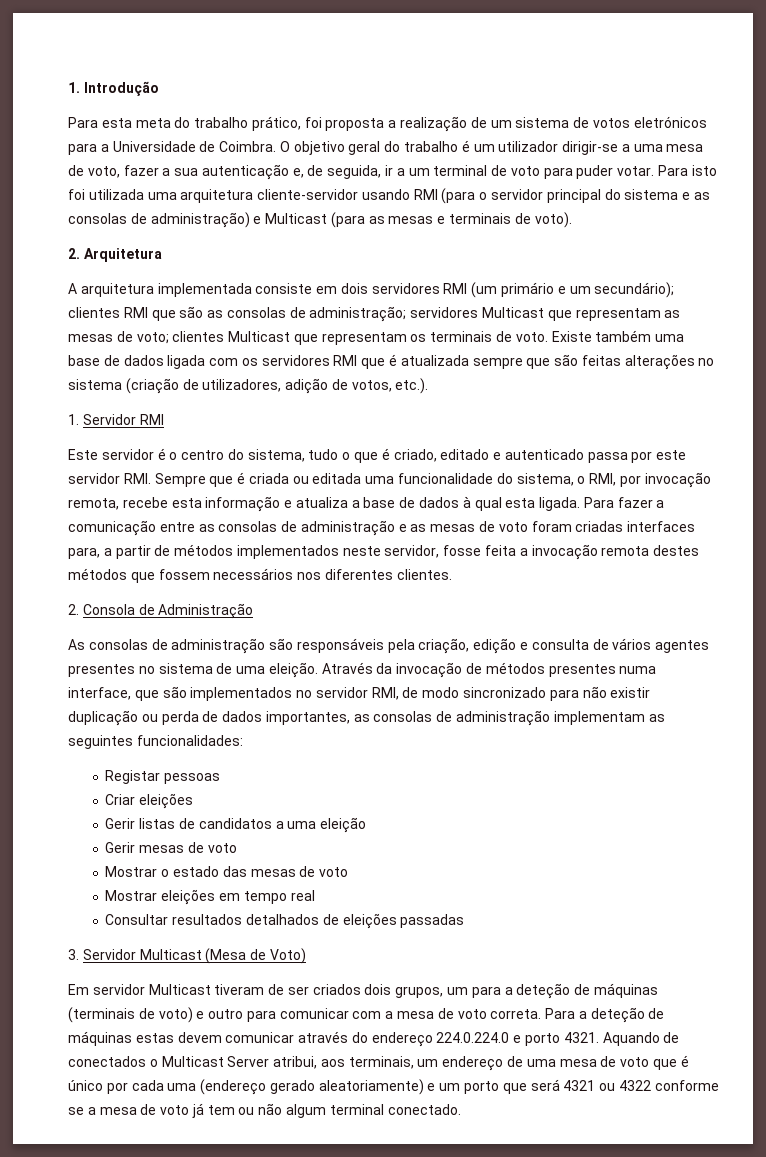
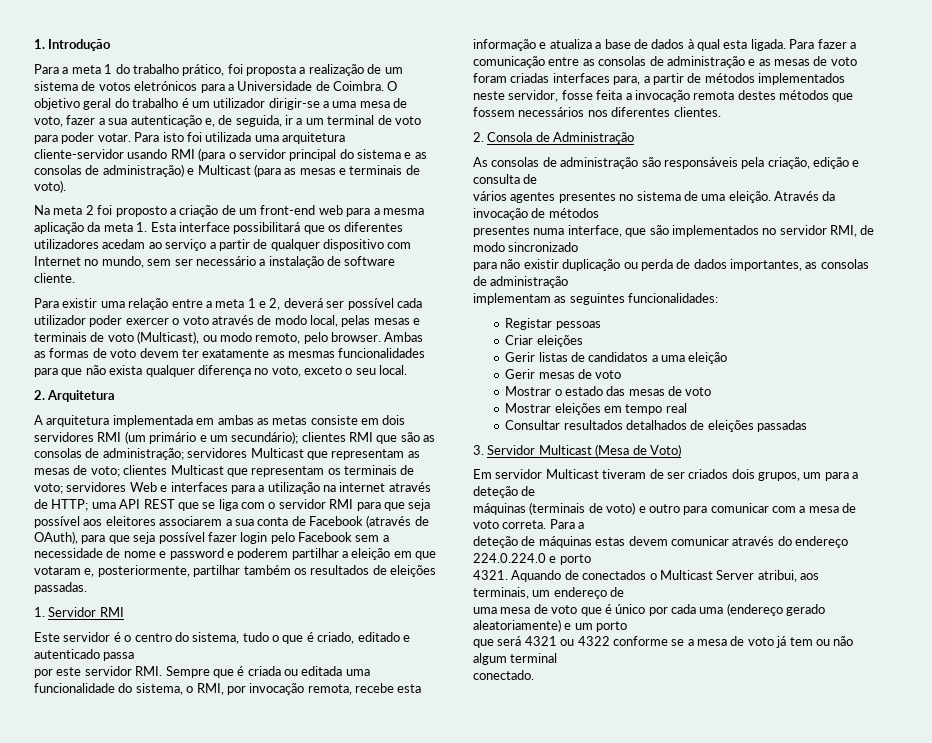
[101,118,171,128] esta meta -> [62,64,113,74] a meta 1
[576,165,614,179] puder -> [61,132,95,144] poder
(572, 220) none -> [34,205,424,217] [34,222,404,234] [34,239,412,251] [34,256,396,268] [34,273,75,283] [34,298,422,310] [34,315,421,327] [34,331,424,344] [34,348,426,358] [34,365,408,377] // Na meta 2 foi proposto a criação de um front-end web para a mesma aplicação da meta 1. Esta interface possibilitará que os diferentes utilizadores acedam ao serviço a partir de qualquer dispositivo com Internet no mundo, sem ser necessário a instalação de software cliente. // Para existir uma relação entre a meta 1 e 2, deverá ser possível cada utilizador poder exercer o voto através de modo local, pelas mesas e terminais de voto (Multicast), ou modo remoto, pelo browser. Ambas as formas de voto devem ter exatamente as mesmas funcionalidades para que não exista qualquer diferença no voto, exceto o seu local.
(252, 290) none -> [196,415,308,425] em ambas as metas
[515,330,685,342] [68,354,715,370] [68,378,429,394] voto. Existe também uma base de dados ligada com os servidores RMI que é atualizada sempre que são feitas alterações no sistema (criação de utilizadores, adição de votos, etc.). -> [34,482,431,494] [34,499,431,511] [34,515,429,528] [34,531,389,544] [34,548,437,560] [34,565,436,577] [34,582,87,594] voto; servidores Web e interfaces para a utilização na internet através de HTTP; uma API REST que se liga com o servidor RMI para que seja possível aos eleitores associarem a sua conta de Facebook (através de OAuth), para que seja possível fazer login pelo Facebook sem a necessidade de nome e password e poderem partilhar a eleição em que votaram e, posteriormente, partilhar também os resultados de eleições passadas.
(628, 457) none -> (135, 656) //
(609, 644) none -> (538, 179) //
(545, 668) none -> (599, 213) //
(547, 692) none -> (579, 247) //
(551, 718) none -> (569, 282) //
(591, 989) none -> (536, 491) //
(587, 1015) none -> (585, 525) //
(561, 1039) none -> (591, 559) //
(524, 1061) none -> (625, 592) //
(500, 1087) none -> (628, 626) //
(384, 1109) none -> (558, 658) //

